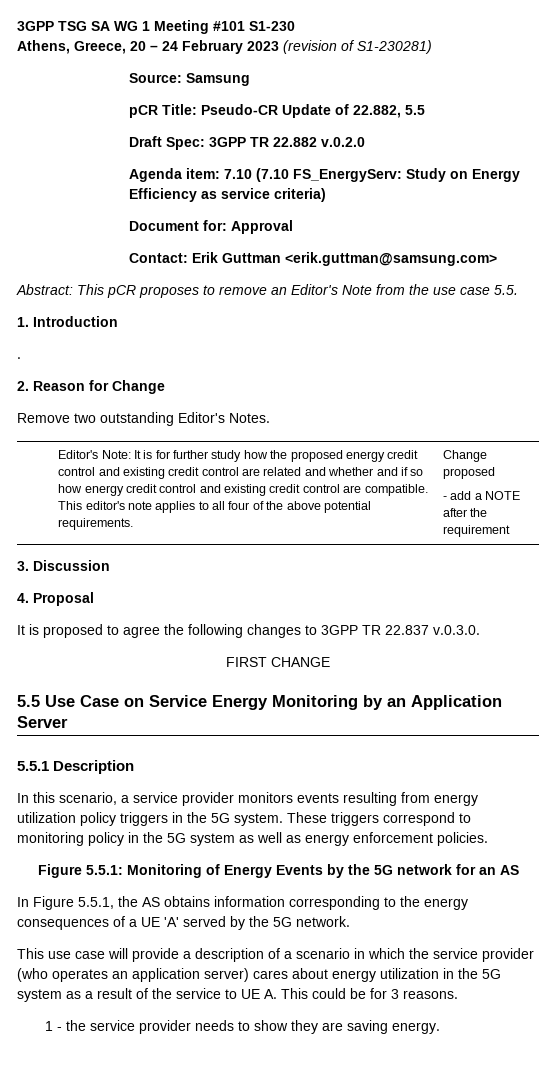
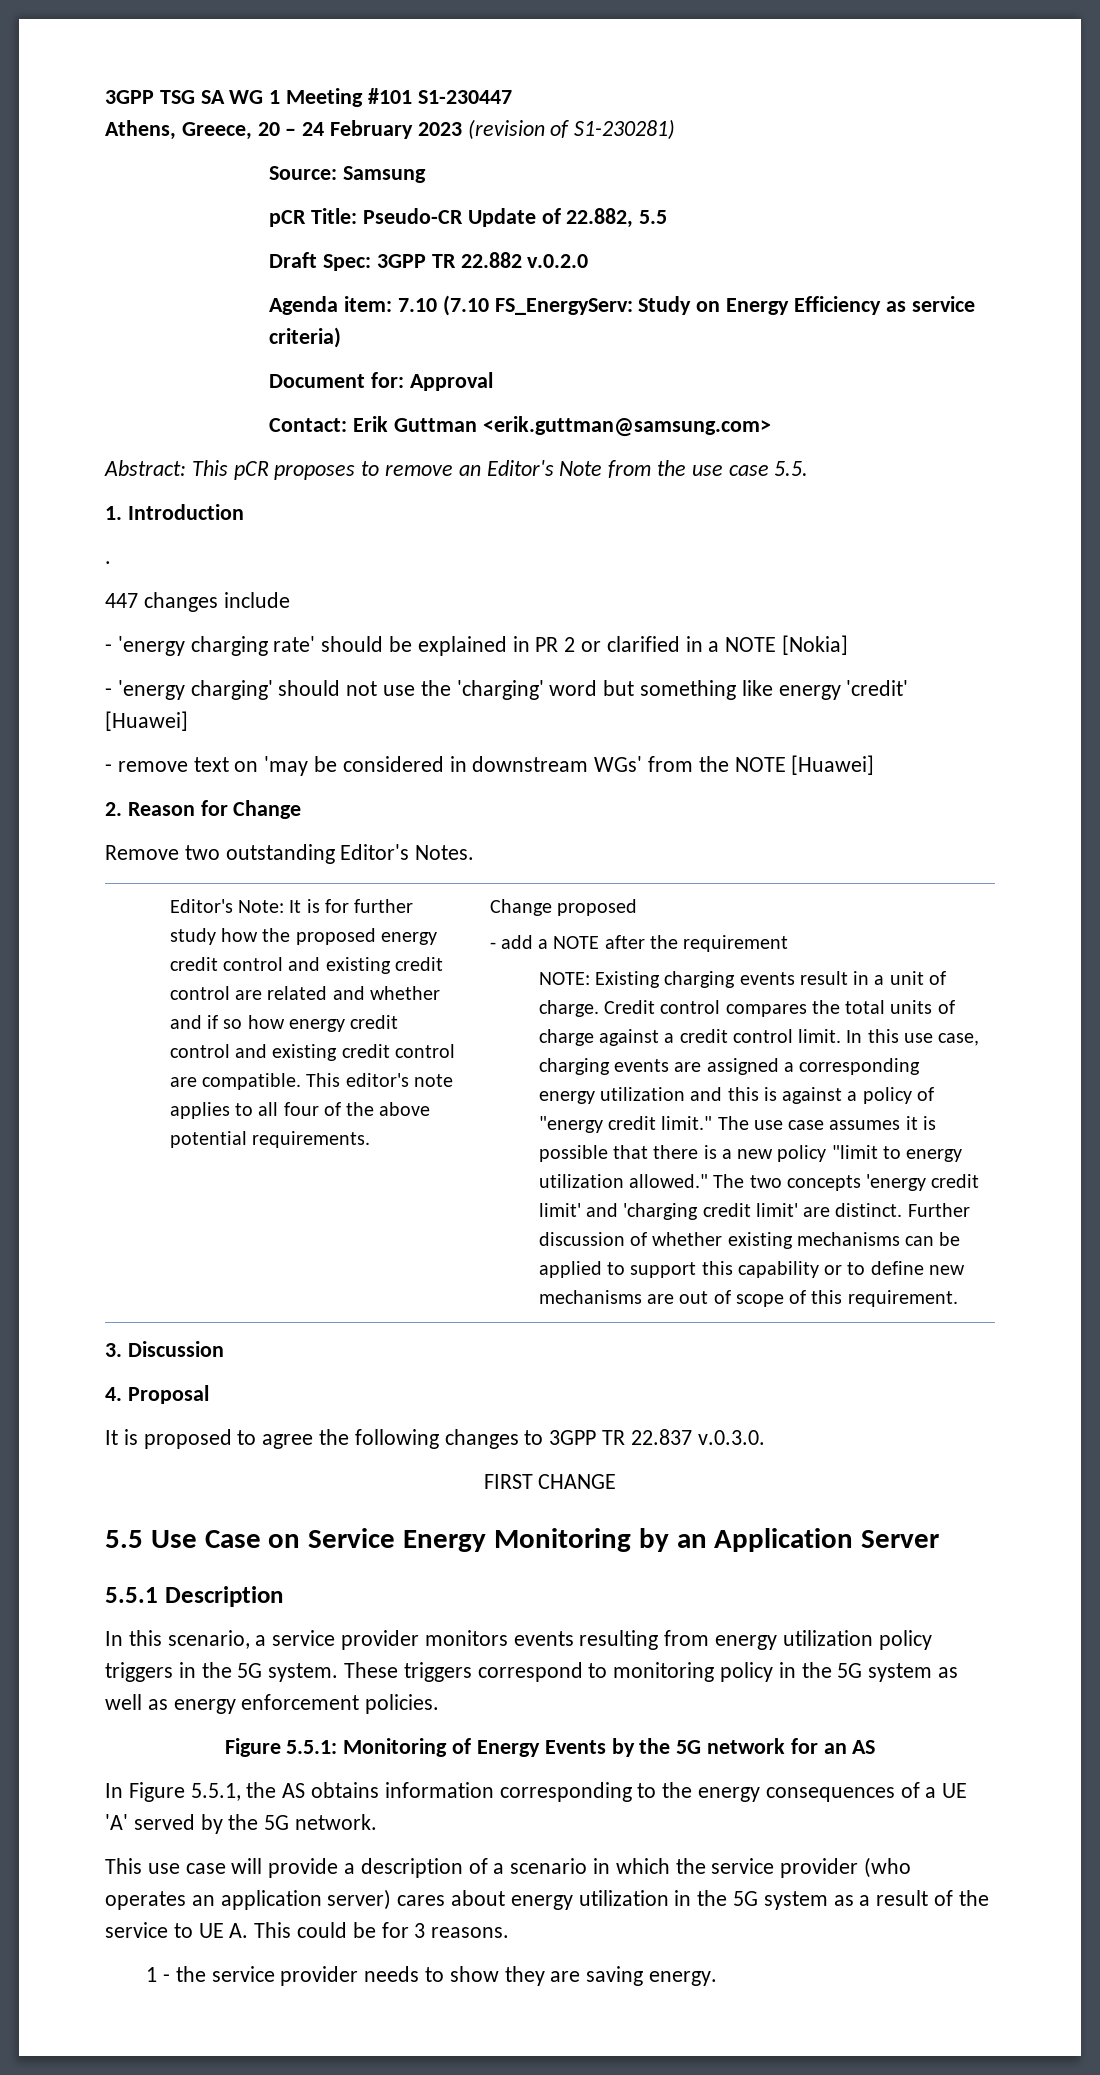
[249,21,295,31] S1-230 -> [417,90,512,104] S1-230447
(21, 358) none -> [105,592,290,612] [105,635,849,656] [105,680,909,700] [105,711,188,731] [105,755,875,776] // 447 changes include // - 'energy charging rate' should be explained in PR 2 or clarified in a NOTE [Nokia] // - 'energy charging' should not use the 'charging' word but something like energy 'credit' [Huawei] // - remove text on 'may be considered in downstream WGs' from the NOTE [Huawei]
(510, 531) none -> [538,971,946,988] [538,1000,955,1017] [538,1029,980,1046] [538,1058,921,1075] [538,1087,934,1104] [538,1116,936,1133] [538,1145,963,1162] [538,1174,980,1191] [538,1203,970,1220] [538,1232,961,1249] [538,1261,965,1278] [538,1290,958,1307] // NOTE: Existing charging events result in a unit of charge. Credit control compares the total units of charge against a credit control limit. In this use case, charging events are assigned a corresponding energy utilization and this is against a policy of "energy credit limit." The use case assumes it is possible that there is a new policy "limit to energy utilization allowed." The two concepts 'energy credit limit' and 'charging credit limit' are distinct. Further discussion of whether existing mechanisms can be applied to support this capability or to define new mechanisms are out of scope of this requirement.

